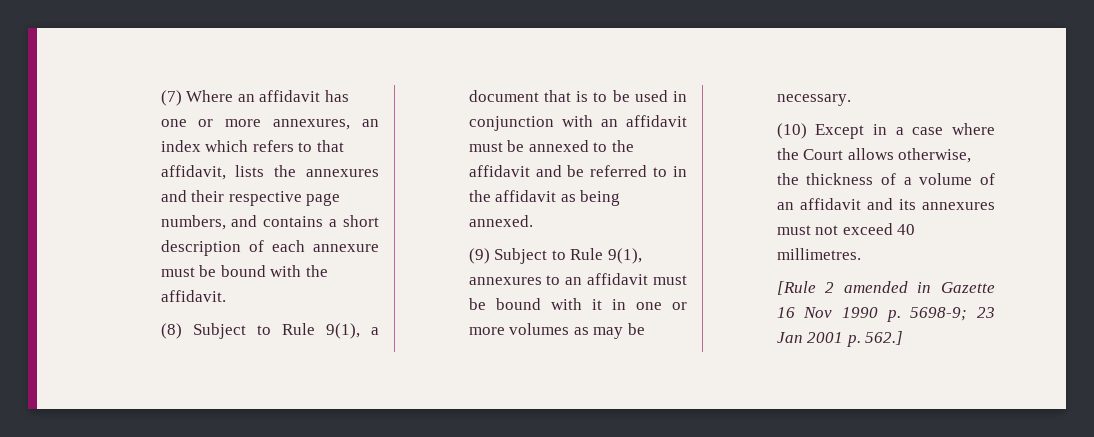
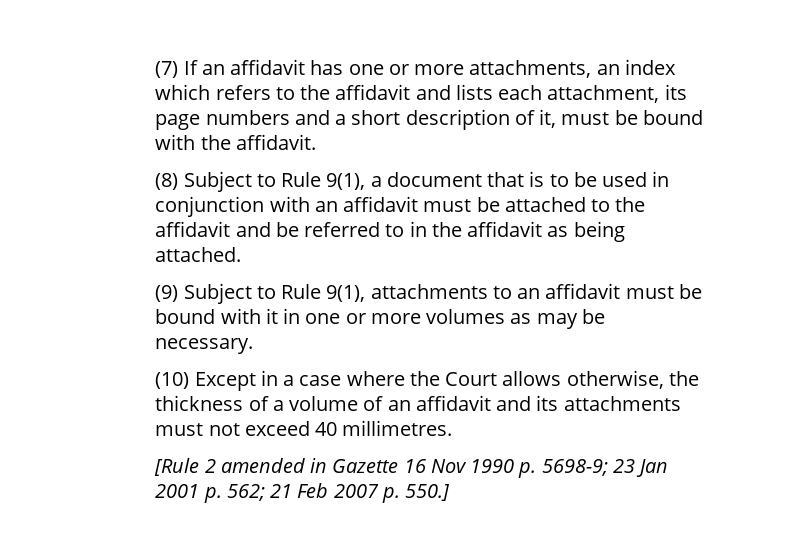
[186,90,234,102] Where -> [183,60,198,75] If
[273,119,351,130] annexures, -> [469,60,592,78] attachments,
[317,140,345,152] [160,165,379,180] [160,190,341,206] [160,215,324,230] that affidavit, lists the annexures and their respective page numbers, and contains -> [300,84,687,103] [155,110,330,130] the affidavit and lists each attachment, its page numbers and
[271,240,379,252] each annexure -> [539,109,557,128] it,
[528,140,589,152] annexed -> [504,197,586,212] attached
[468,215,533,227] annexed. -> [155,247,242,262] attached.
[468,277,542,285] annexures -> [370,284,488,299] attachments
[922,202,995,210] annexures -> [563,396,681,411] attachments
[865,331,904,345] 562.] -> [226,483,451,503] 562; 21 Feb 2007 p. 550.]

